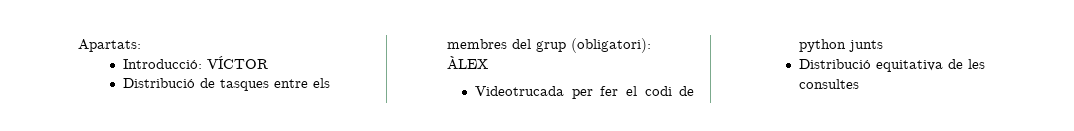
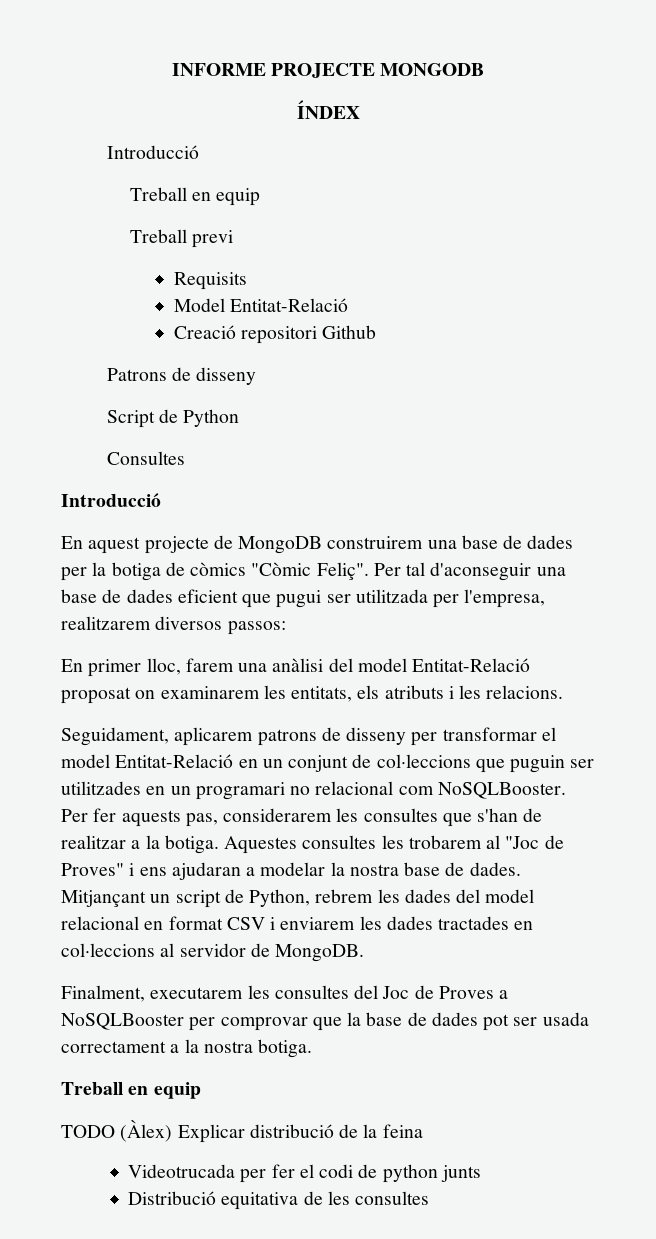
[78,39,141,52] [122,56,268,69] [122,78,330,91] [446,38,651,53] [446,56,488,70] Apartats: // Introducció: VÍCTOR // Distribució de tasques entre els membres del grup (obligatori): ÀLEX -> [171,63,485,78] [296,100,360,119] [106,145,199,159] [129,187,261,206] [129,229,233,248] [173,272,247,290] [173,298,349,312] [173,325,377,344] [106,367,257,385] [106,409,240,428] [106,451,185,465] [61,493,161,507] [61,535,574,554] [61,562,566,581] [61,589,546,608] [61,616,286,635] [61,658,531,677] [61,685,564,704] [61,727,556,746] [61,754,595,773] [61,781,566,800] [61,808,543,827] [61,835,564,854] [61,862,521,880] [61,889,535,908] [61,916,534,930] [61,943,365,962] [61,985,509,1002] [61,1012,589,1031] [61,1039,313,1058] [61,1082,201,1099] [61,1119,423,1143] INFORME PROJECTE MONGODB // ÍNDEX // Introducció // Treball en equip // Treball previ // Requisits // Model Entitat-Relació // Creació repositori Github // Patrons de disseny // Script de Python // Consultes // Introducció // En aquest projecte de MongoDB construirem una base de dades per la botiga de còmics "Còmic Feliç". Per tal d'aconseguir una base de dades eficient que pugui ser utilitzada per l'empresa, realitzarem diversos passos: // En primer lloc, farem una anàlisi del model Entitat-Relació proposat on examinarem les entitats, els atributs i les relacions. // Seguidament, aplicarem patrons de disseny per transformar el model Entitat-Relació en un conjunt de col·leccions que puguin ser utilitzades en un programari no relacional com NoSQLBooster. Per fer aquests pas, considerarem les consultes que s'han de realitzar a la botiga. Aquestes consultes les trobarem al "Joc de Proves" i ens ajudaran a modelar la nostra base de dades. Mitjançant un script de Python, rebrem les dades del model relacional en format CSV i enviarem les dades tractades en col·leccions al servidor de MongoDB. // Finalment, executarem les consultes del Joc de Proves a NoSQLBooster per comprovar que la base de dades pot ser usada correctament a la nostra botiga. // Treball en equip // TODO (Àlex) Explicar distribució de la feina

